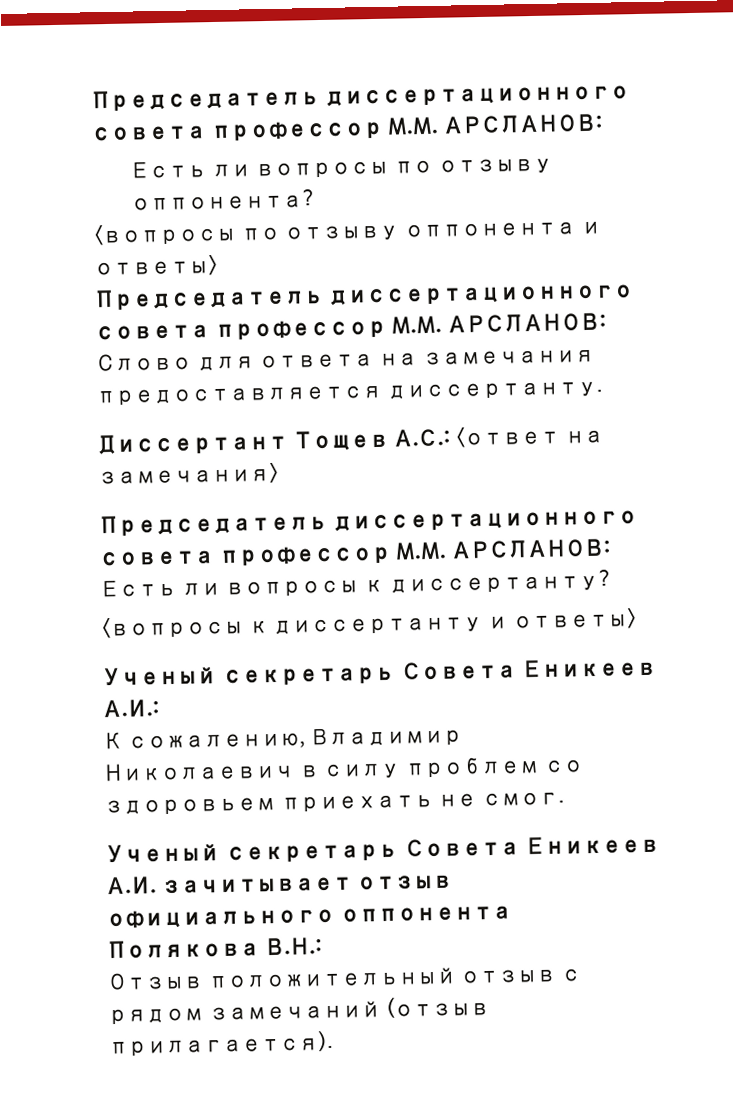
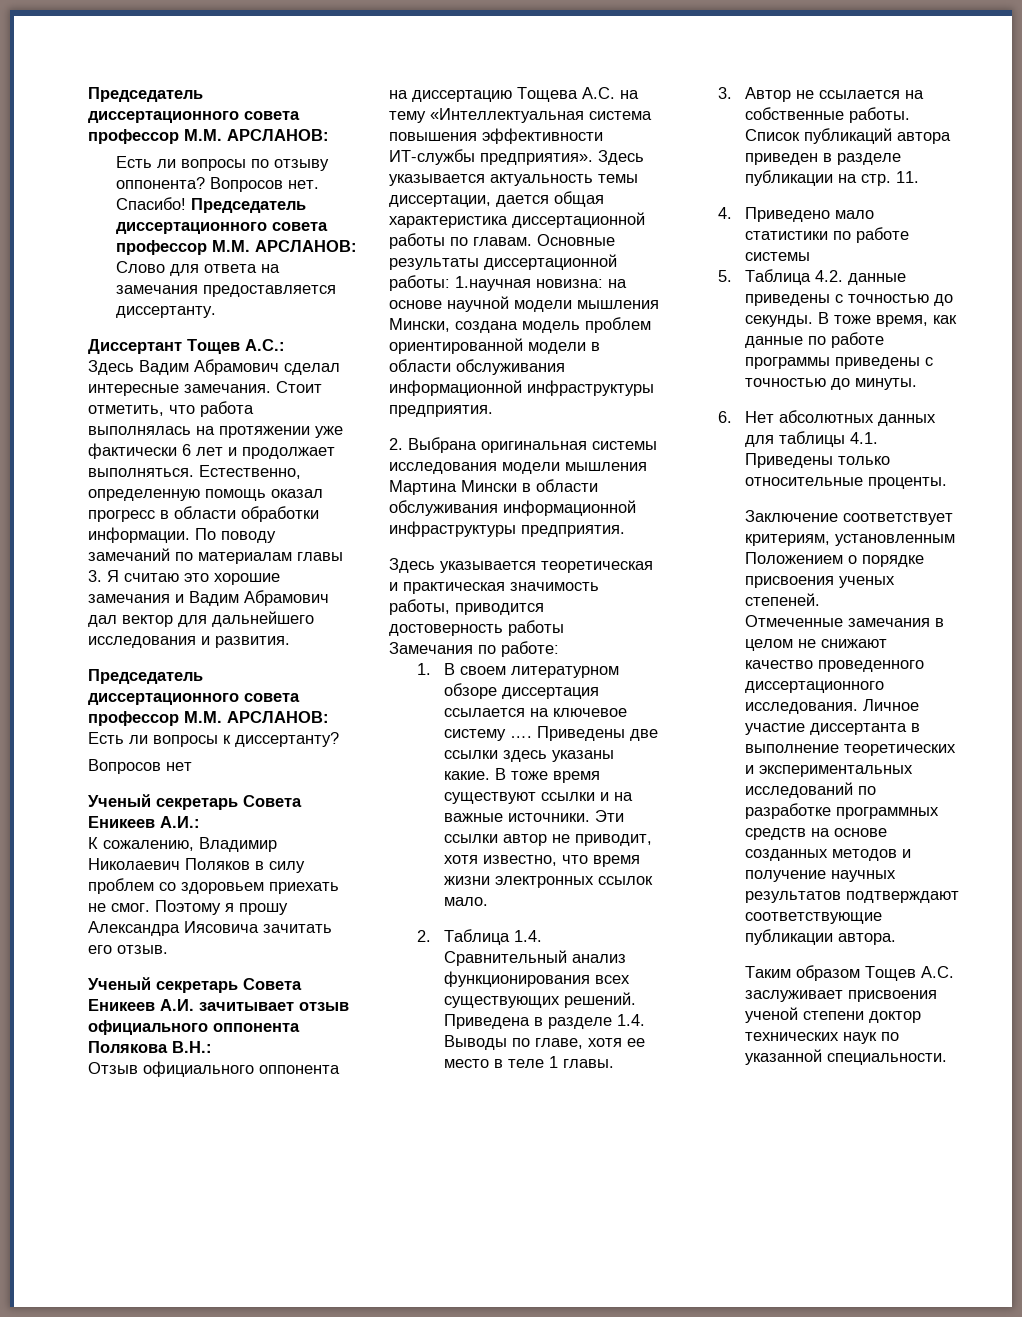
[93,221,601,246] [94,254,218,278] // <вопросы по отзыву оппонента и ответы> // -> [209,177,319,192] [115,197,186,210] Вопросов нет. Спасибо!
[455,425,604,448] [98,462,279,487] <ответ на замечания> -> [88,359,340,375] [88,381,322,396] [88,401,254,417] [88,426,343,438] [88,443,335,459] [88,465,301,479] [88,489,323,501] [88,506,319,522] [88,527,276,543] [88,548,343,564] [88,570,280,585] [88,590,329,606] [88,611,314,627] [88,636,290,648] // Здесь Вадим Абрамович сделал интересные замечания. Стоит отметить, что работа выполнялась на протяжении уже фактически 6 лет и продолжает выполняться. Естественно, определенную помощь оказал прогресс в области обработки информации. По поводу замечаний по материалам главы 3. Я считаю это хорошие замечания и Вадим Абрамович дал вектор для дальнейшего исследования и развития.
[101,608,637,639] <вопросы к диссертанту и ответы> -> [88,759,192,774] Вопросов нет
(295, 771) none -> [185,858,250,870] Поляков
(566, 799) none -> [155,900,288,915] [88,921,332,936] [88,945,168,954] Поэтому я прошу Александра Иясовича зачитать его отзыв.
[207,967,583,989] [108,995,491,1025] [108,1030,334,1057] положительный отзыв с рядом замечаний (отзыв прилагается). -> [143,1061,340,1077] [389,87,639,102] [389,108,652,123] [389,128,603,144] [389,149,644,165] [389,174,638,186] [389,191,604,207] [389,212,645,228] [389,233,615,249] [389,254,617,270] [389,275,627,291] [389,296,659,312] [389,317,651,333] [389,338,600,354] [389,359,565,375] [389,380,654,396] [389,405,493,417] [389,437,657,453] [389,462,647,474] [389,479,598,495] [389,500,636,516] [389,521,625,537] [389,558,653,573] [389,582,599,594] [389,599,544,615] [389,620,564,636] [389,641,559,657] [416,663,620,678] [444,683,600,699] [444,708,628,717] [444,726,659,741] [444,750,615,762] [444,768,601,783] [444,792,634,804] [444,810,625,822] [444,834,653,846] [444,855,641,867] [444,876,654,888] [444,897,489,906] [416,929,543,945] [444,950,627,966] [444,971,631,987] [444,992,637,1008] [444,1014,646,1029] [444,1035,646,1050] [444,1056,615,1068] [717,87,925,102] [745,107,911,123] [745,128,952,144] [745,153,902,165] [745,170,920,186] [717,207,875,222] [745,227,910,243] [745,252,811,261] [717,269,907,285] [745,294,954,306] [745,312,958,327] [745,332,885,348] [745,357,934,369] [745,378,918,390] [717,410,937,426] [745,431,879,447] [745,453,891,468] [745,477,948,489] [745,510,954,525] [745,534,956,546] [745,552,925,567] [745,576,896,588] [745,593,821,606] [745,615,945,627] [745,639,888,651] [745,660,925,672] [745,681,885,693] [745,699,920,714] [745,723,921,735] [745,744,957,756] [745,765,914,777] [745,782,877,798] [745,803,940,819] [745,828,888,840] [745,849,912,861] [745,870,897,882] [745,891,960,903] [745,912,883,924] [745,929,897,945] [745,965,955,981] [745,990,938,1002] [745,1007,922,1023] [745,1032,900,1044] [745,1049,948,1065] официального оппонента на диссертацию Тощева А.С. на тему «Интеллектуальная система повышения эффективности ИТ-службы предприятия». Здесь указывается актуальность темы диссертации, дается общая характеристика диссертационной работы по главам. Основные результаты диссертационной работы: 1.научная новизна: на основе научной модели мышления Мински, создана модель проблем ориентированной модели в области обслуживания информационной инфраструктуры предприятия. // 2. Выбрана оригинальная системы исследования модели мышления Мартина Мински в области обслуживания информационной инфраструктуры предприятия. // Здесь указывается теоретическая и практическая значимость работы, приводится достоверность работы // Замечания по работе: // 1. В своем литературном обзоре диссертация ссылается на ключевое систему …. Приведены две ссылки здесь указаны какие. В тоже время существуют ссылки и на важные источники. Эти ссылки автор не приводит, хотя известно, что время жизни электронных ссылок мало. // 2. Таблица 1.4. Сравнительный анализ функционирования всех существующих решений. Приведена в разделе 1.4. Выводы по главе, хотя ее место в теле 1 главы. // 3. Автор не ссылается на собственные работы. Список публикаций автора приведен в разделе публикации на стр. 11. // 4. Приведено мало статистики по работе системы // 5. Таблица 4.2. данные приведены с точностью до секунды. В тоже время, как данные по работе программы приведены с точностью до минуты. // 6. Нет абсолютных данных для таблицы 4.1. Приведены только относительные проценты. // Заключение соответствует критериям, установленным Положением о порядке присвоения ученых степеней. // Отмеченные замечания в целом не снижают качество проведенного диссертационного исследования. Личное участие диссертанта в выполнение теоретических и экспериментальных исследований по разработке программных средств на основе созданных методов и получение научных результатов подтверждают соответствующие публикации автора. // Таким образом Тощев А.С. заслуживает присвоения ученой степени доктор технических наук по указанной специальности.

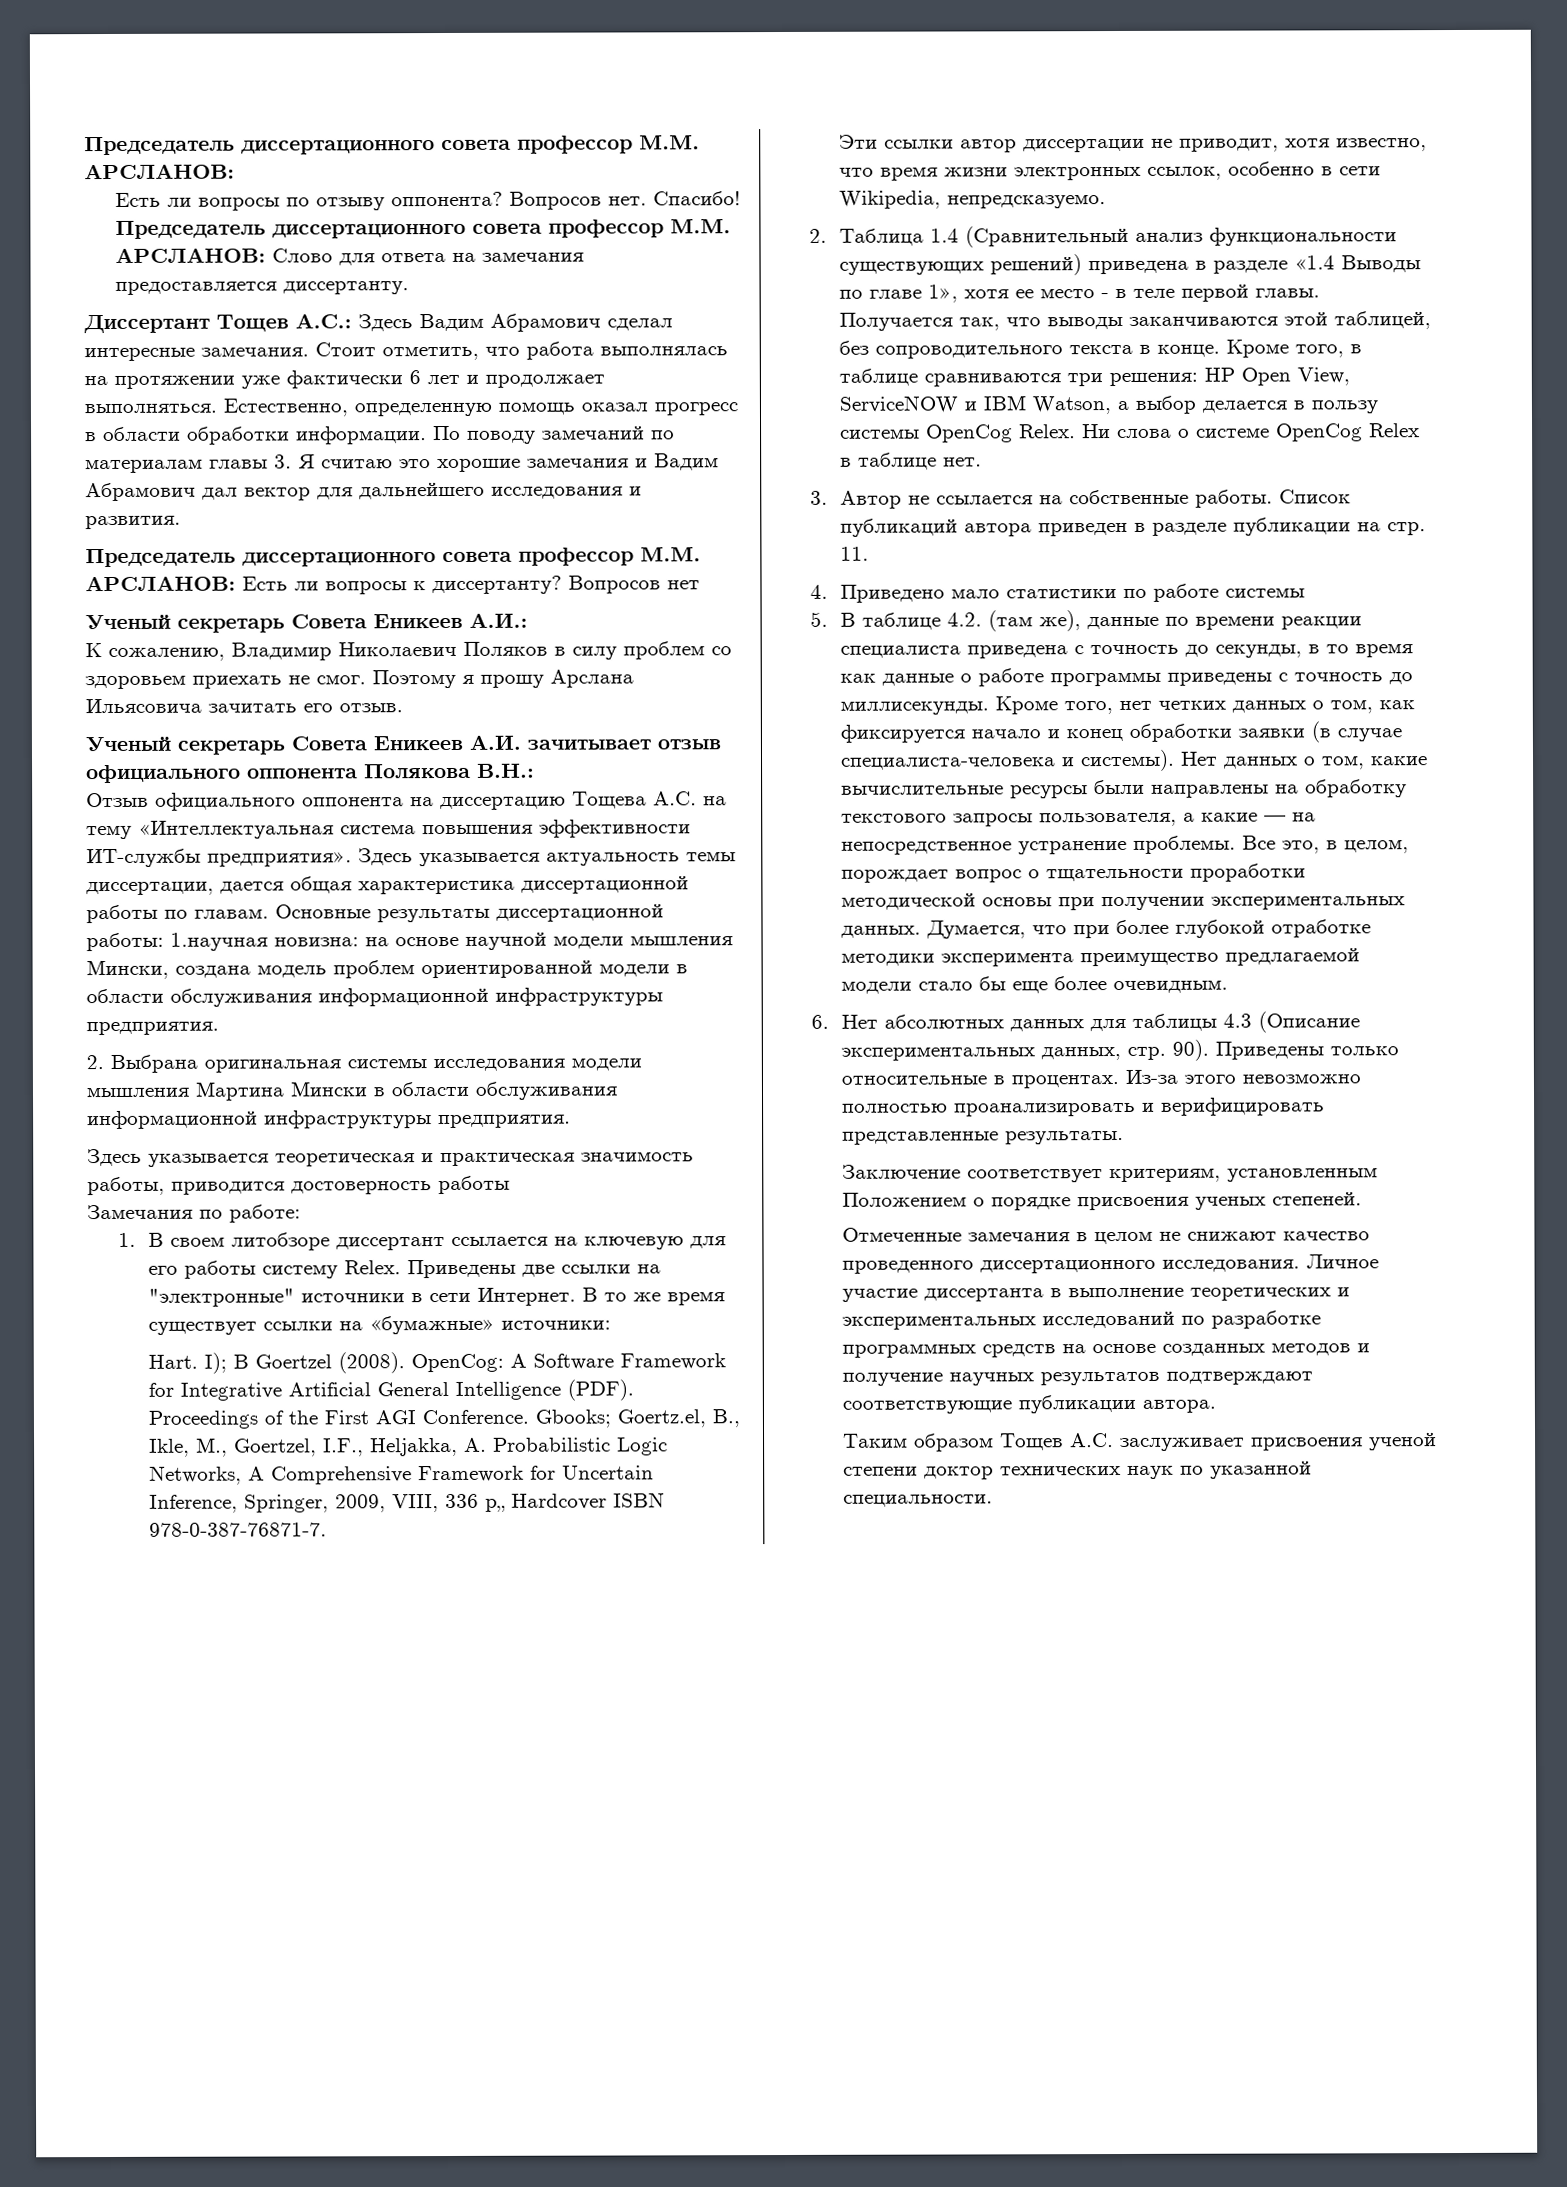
(285, 345) // -> (352, 321) none
(339, 739) // -> (562, 585) none
[88,921,259,936] Александра Иясовича -> [550,669,634,688] [85,698,202,714] Арслана Ильясовича
[511,666,620,678] [444,683,600,699] [444,708,628,717] [444,726,659,741] [444,750,615,762] [444,768,601,783] [444,792,634,804] [444,813,591,822] литературном обзоре диссертация ссылается на ключевое систему …. Приведены две ссылки здесь указаны какие. В тоже время существуют ссылки и на важные источники. -> [231,1232,727,1251] [148,1259,662,1279] [148,1287,726,1307] [148,1315,612,1335] [148,1352,727,1374] [148,1379,635,1401] [148,1409,741,1429] [149,1437,669,1457] [149,1465,655,1485] [149,1492,666,1513] [149,1522,328,1537] литобзоре диссертант ссылается на ключевую для его работы систему Relex. Приведены две ссылки на "электронные" источники в сети Интернет. В то же время существует ссылки на «бумажные» источники: // Hart. I); В Goertzel (2008). OpenCog: A Software Framework for Integrative Artificial General Intelligence (PDF). Proceedings of the First AGI Conference. Gbooks; Goertz.el, В., Ikle, M., Goertzel, I.F., Heljakka, A. Probabilistic Logic Networks, A Comprehensive Framework for Uncertain Inference, Springer, 2009, VIII, 336 p„ Hardcover ISBN 978-0-387-76871-7. //
(548, 840) none -> [1023,138,1146,153] диссертации
[598,876,654,885] [444,897,489,906] [416,929,543,945] [444,950,627,966] [444,971,631,987] [444,992,637,1008] [444,1014,646,1029] ссылок мало. // 2. Таблица 1.4. Сравнительный анализ функционирования всех существующих решений. Приведена в разделе 1.4. -> [1147,161,1382,180] [839,190,1107,209] [808,225,1398,248] [839,254,1336,276] ссылок, особенно в сети Wikipedia, непредсказуемо. // 2. Таблица 1.4 (Сравнительный анализ функциональности существующих решений) приведена в разделе «1.4
[535,1038,584,1049] главе, -> [869,284,959,303] главе 1»,
(490, 1063) none -> [1101,293,1110,299] -
[549,1056,559,1068] 1 -> [1181,283,1250,302] первой
(615, 1063) none -> [839,311,1432,331] [839,339,1363,359] [839,367,1351,387] [839,395,1379,415] [840,423,1421,443] [840,452,983,470] Получается так, что выводы заканчиваются этой таблицей, без сопроводительного текста в конце. Кроме того, в таблице сравниваются три решения: HP Open View, ServiceNOW и IBM Watson, а выбор делается в пользу системы OpenCog Relex. Ни слова о системе OpenCog Relex в таблице нет.
[745,269,907,285] [745,294,954,306] [745,312,929,327] Таблица 4.2. данные приведены с точностью до секунды. В тоже время, -> [840,610,1363,632] [840,644,1414,659] В таблице 4.2. (там же), данные по времени реакции специалиста приведена с точность до секунды, в то время
[808,336,827,345] по -> [960,673,973,683] о
[745,378,918,390] точностью до минуты. -> [1294,672,1414,685] [840,696,1416,715] [840,721,1403,743] [841,749,1429,772] [841,779,1408,799] [841,812,1317,827] [841,835,1410,855] [841,863,1307,883] [841,892,1406,911] [841,919,1372,939] [841,947,1361,967] [841,976,1229,994] точность до миллисекунды. Кроме того, нет четких данных о том, как фиксируется начало и конец обработки заявки (в случае специалиста-человека и системы). Нет данных о том, какие вычислительные ресурсы были направлены на обработку текстового запросы пользователя, а какие — на непосредственное устранение проблемы. Все это, в целом, порождает вопрос о тщательности проработки методической основы при получении экспериментальных данных. Думается, что при более глубокой отработке методики эксперимента преимущество предлагаемой модели стало бы еще более очевидным.
[850,432,879,444] [745,453,891,468] [745,477,948,489] 4.1. Приведены только относительные проценты. -> [1223,1011,1361,1033] [841,1039,1400,1061] [841,1069,1362,1089] [842,1097,1326,1117] [842,1130,1125,1145] 4.3 (Описание экспериментальных данных, стр. 90). Приведены только относительные в процентах. Из-за этого невозможно полностью проанализировать и верифицировать представленные результаты.

